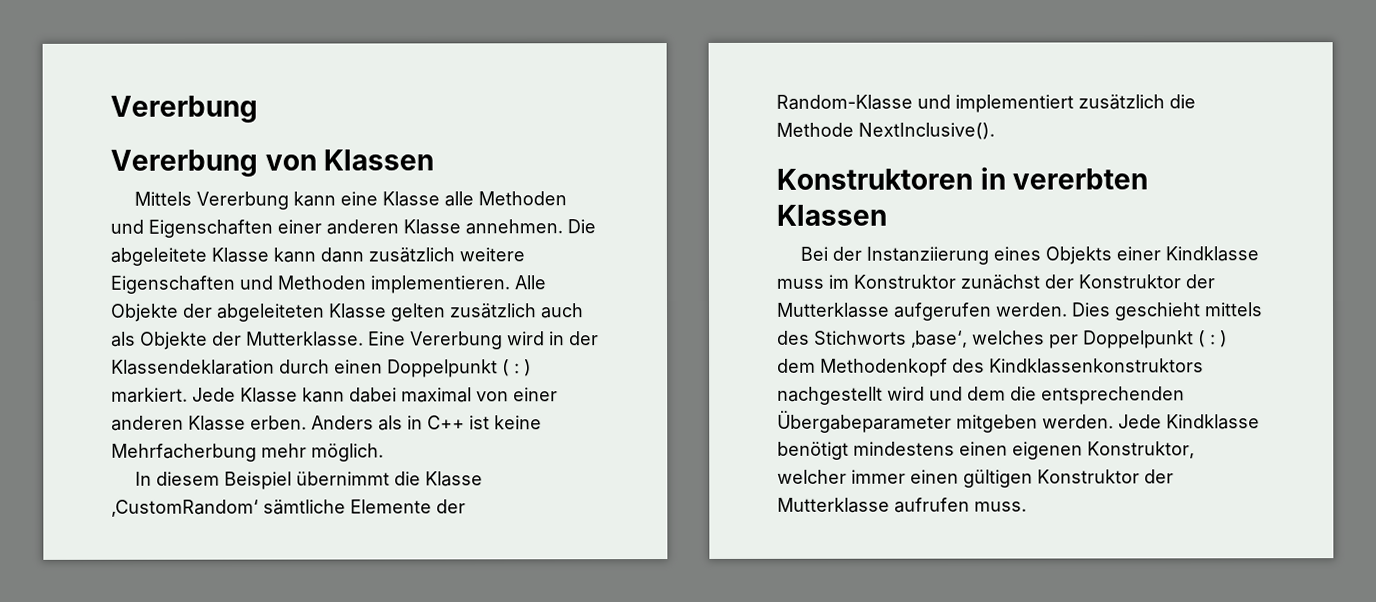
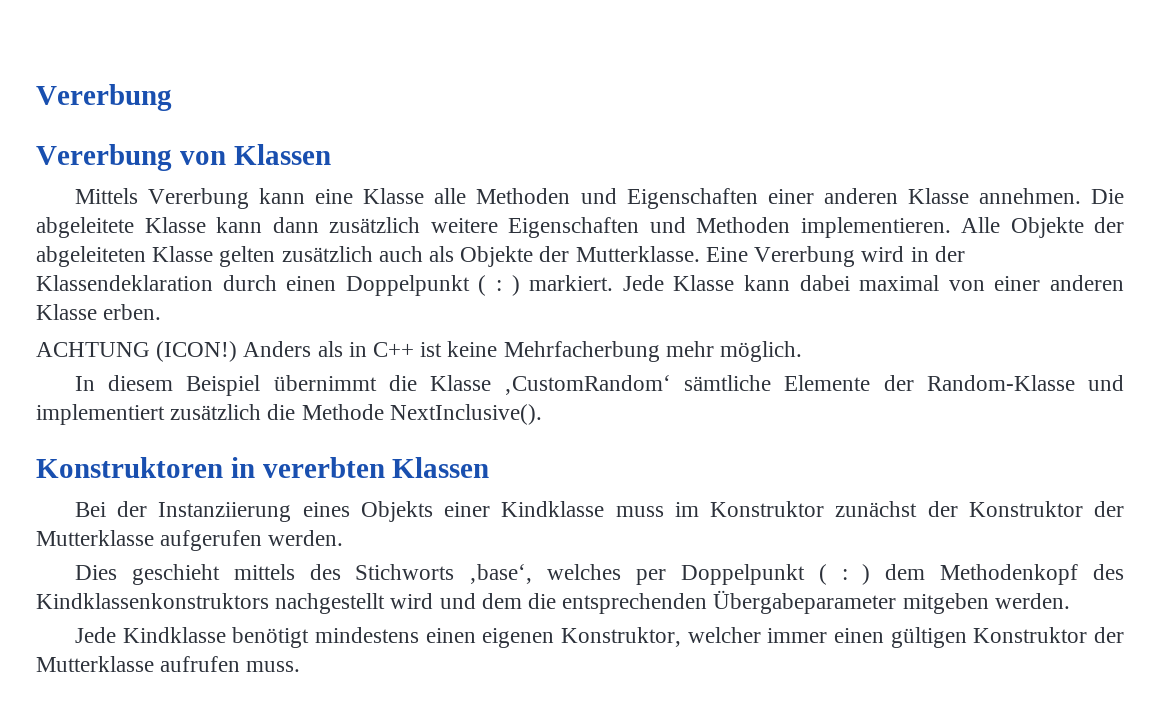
(307, 422) none -> [36,341,238,362] // ACHTUNG (ICON!)
(1068, 309) none -> (344, 538) //
(1114, 421) none -> (1070, 601) //

